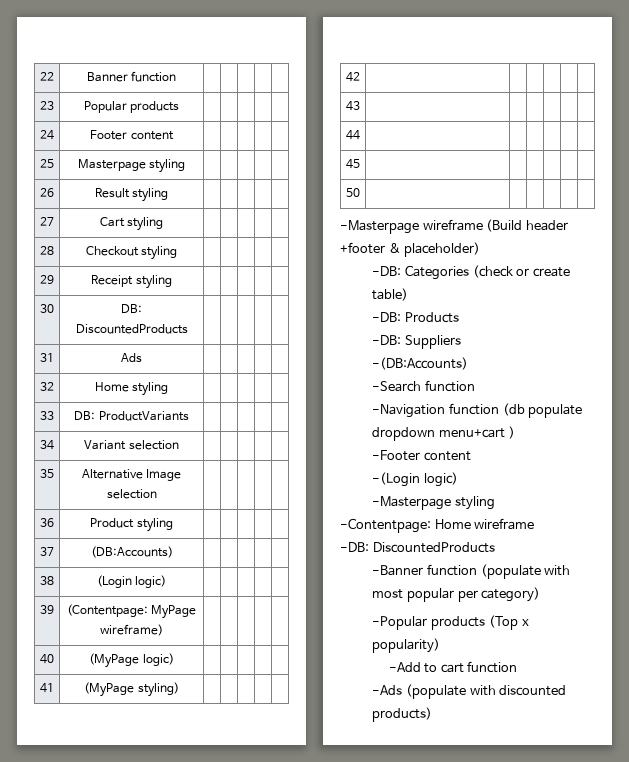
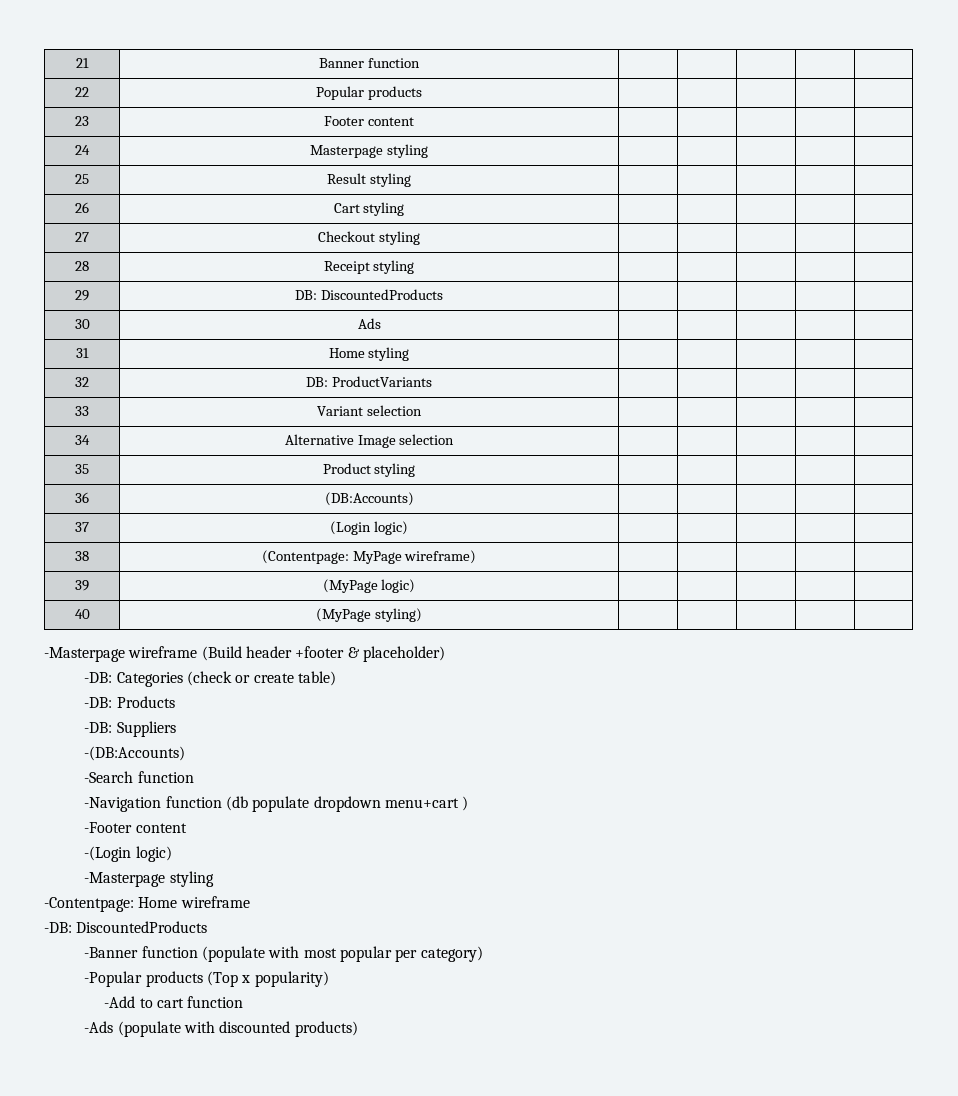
[40,72,54,81] 22 -> [76,58,89,68] 21
[40,101,54,110] 23 -> [75,87,89,97] 22
[40,130,54,140] 24 -> [75,116,89,126] 23
[40,159,54,168] 25 -> [75,145,90,155] 24
[40,188,54,197] 26 -> [75,174,89,184] 25
[40,217,54,226] 27 -> [75,202,89,213] 26
[40,246,54,255] 28 -> [75,232,89,242] 27
[40,275,54,284] 29 -> [75,261,89,271] 28
[40,304,54,313] 30 -> [75,290,89,301] 29
[40,353,54,362] 31 -> [74,319,90,329] 30
[40,382,54,391] 32 -> [76,348,89,358] 31
[40,411,54,420] 33 -> [75,377,89,387] 32
[40,440,54,450] 34 -> [75,406,89,416] 33
[40,469,54,478] 35 -> [75,435,90,445] 34
[40,518,54,527] 36 -> [75,464,89,474] 35
[40,547,54,556] 37 -> [75,492,89,503] 36
[40,576,54,585] 38 -> [75,522,89,532] 37
[40,605,54,614] 39 -> [75,551,89,561] 38
[40,654,54,664] 40 -> [75,580,89,591] 39
[40,683,54,693] 41 -> [74,609,90,619] 40
[346,72,360,82] [346,101,360,111] [346,130,360,140] [346,159,360,169] [346,188,360,197] // 42 | | | | | | // 43 | | | | | | // 44 | | | | | | // 45 | | | | | | // 50 | | | | | | -> (422, 615) none

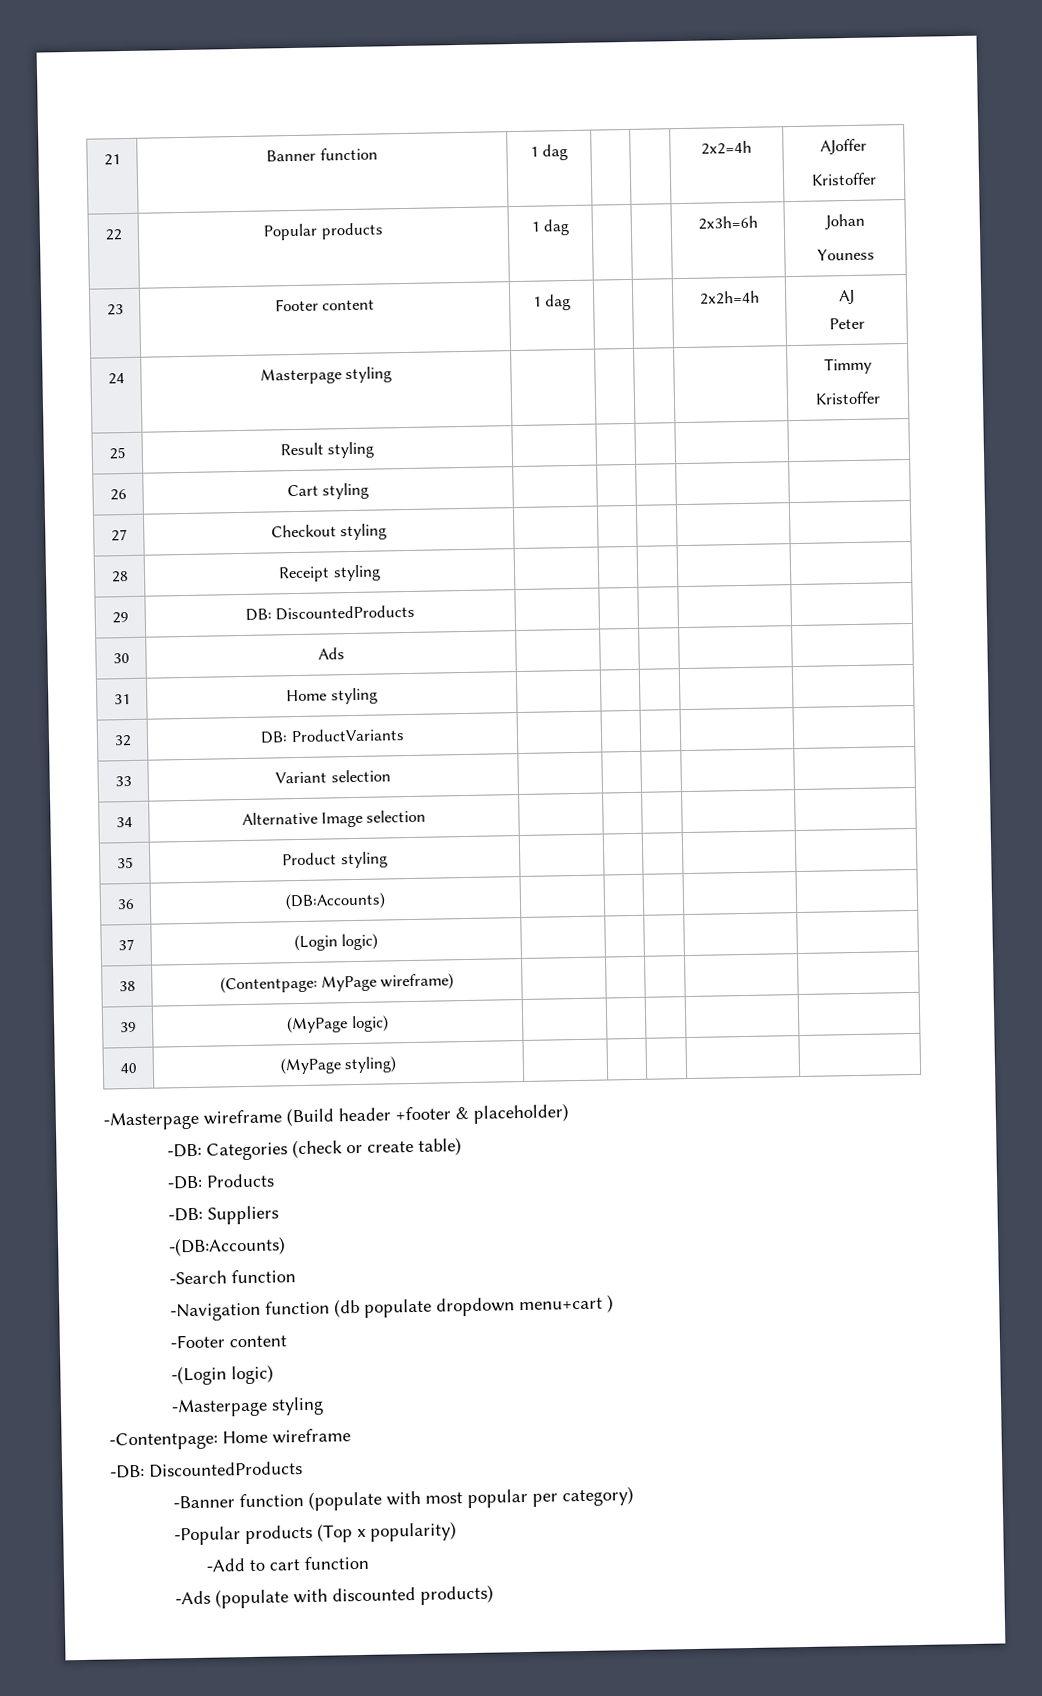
[75,87,89,97] [316,86,422,100] [75,116,89,126] [324,116,414,126] | | | | // 22 | Popular products | | | | | // 23 | Footer content | | | | | -> [529,144,569,161] [701,140,752,155] [820,138,867,155] [811,172,877,186] [104,229,123,241] [263,222,384,241] [530,219,570,236] [697,215,758,230] [823,213,865,230] [816,248,875,261] [106,304,124,316] [274,298,376,312] [532,294,572,311] [699,290,760,305] [838,289,855,305] [828,317,865,330] 1 dag | | | 2x2=4h | AJoffer // Kristoffer // 22 | Popular products | 1 dag | | | 2x3h=6h | Johan // Youness // 23 | Footer content | 1 dag | | | 2x2h=4h | AJ // Peter
(428, 151) none -> [823,357,872,375] [815,391,881,405] Timmy // Kristoffer

